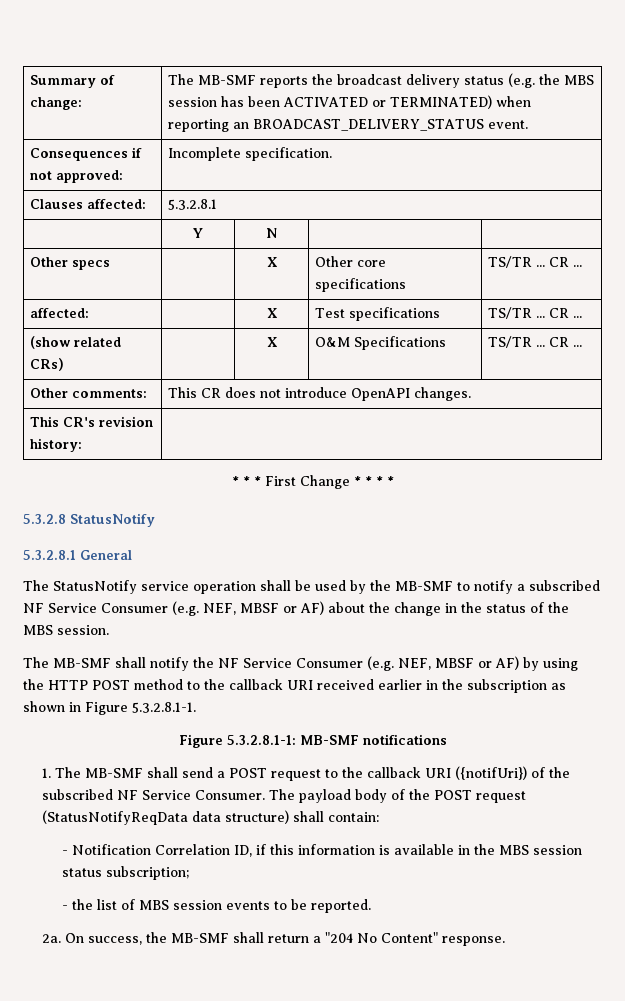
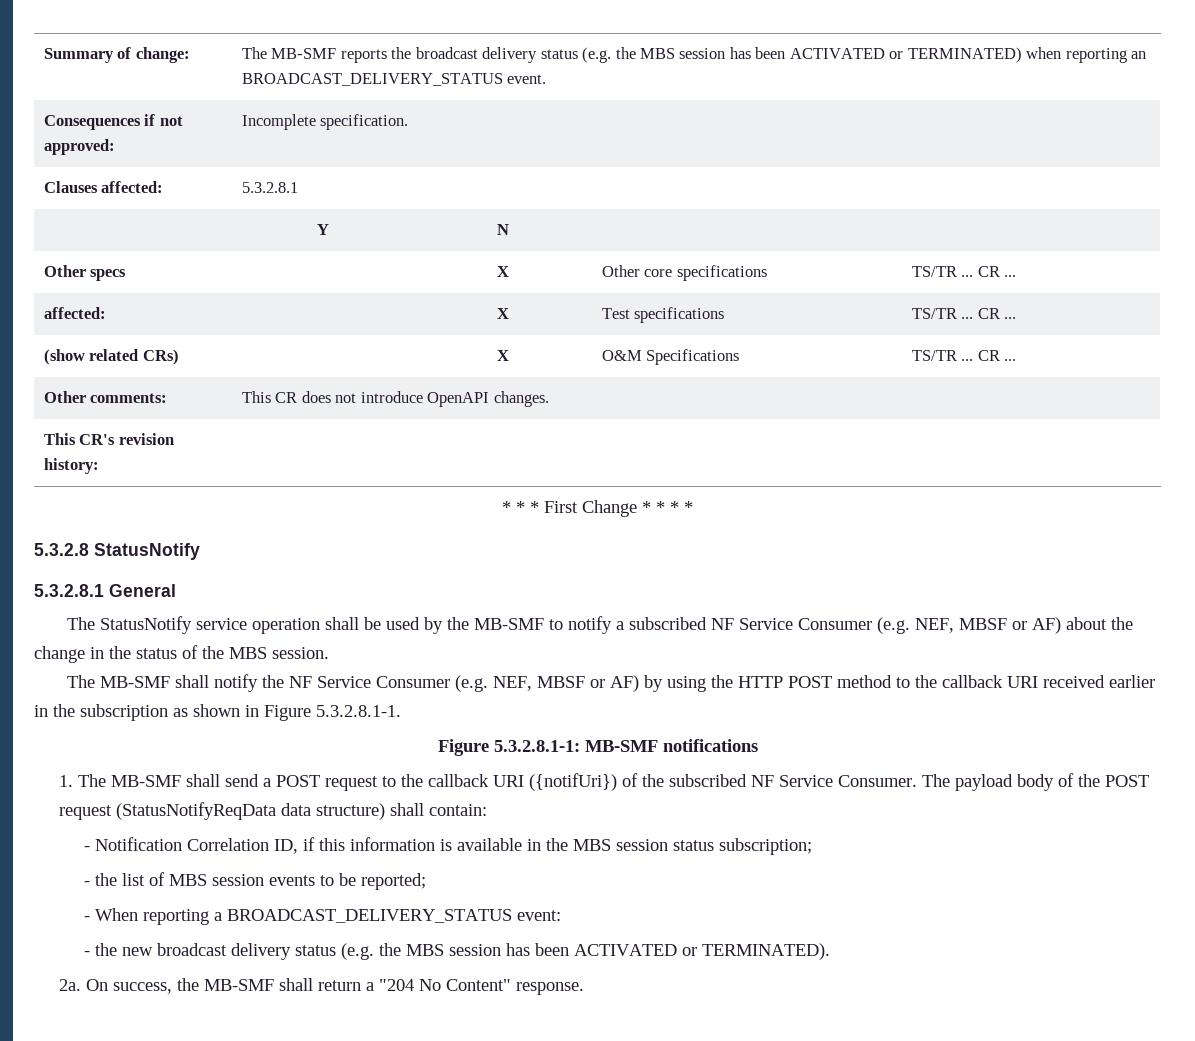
[310,899,371,913] reported. -> [361,873,427,890] [84,908,562,925] [84,943,831,960] reported; // - When reporting a BROADCAST_DELIVERY_STATUS event: // - the new broadcast delivery status (e.g. the MBS session has been ACTIVATED or TERMINATED).

